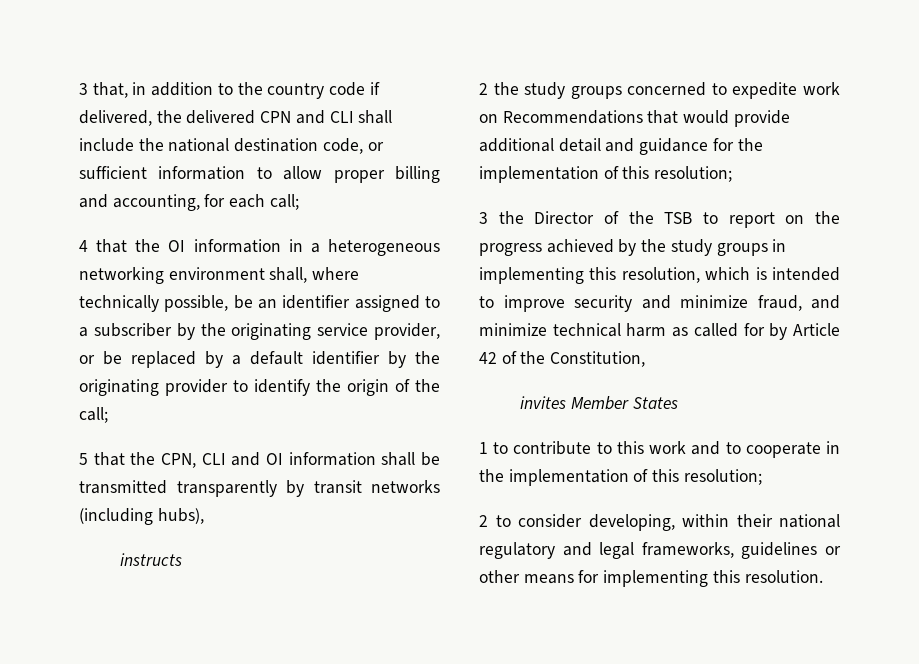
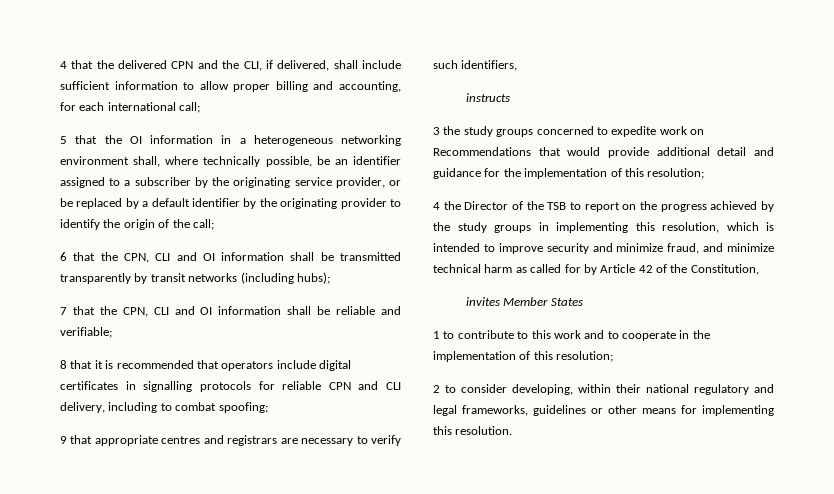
[79,82,380,99] [79,110,393,126] [79,138,384,154] 3 that, in addition to the country code if delivered, the delivered CPN and CLI shall include the national destination code, or -> [60,60,402,71] 4 that the delivered CPN and the CLI, if delivered, shall include
[269,194,299,210] [79,240,88,252] call; // 4 -> [107,102,201,113] [60,136,67,144] international call; // 5
[79,453,88,465] 5 -> [60,252,67,261] 6
[157,508,204,524] hubs), -> [296,272,330,284] [60,306,402,317] [60,327,112,338] [60,360,351,371] [60,381,401,392] [60,402,268,413] [60,435,402,446] [433,60,518,71] hubs); // 7 that the CPN, CLI and OI information shall be reliable and verifiable; // 8 that it is recommended that operators include digital certificates in signalling protocols for reliable CPN and CLI delivery, including to combat spoofing; // 9 that appropriate centres and registrars are necessary to verify such identifiers,
[479,83,488,95] 2 -> [433,127,440,135] 3
[479,212,488,224] 3 -> [433,202,440,210] 4

